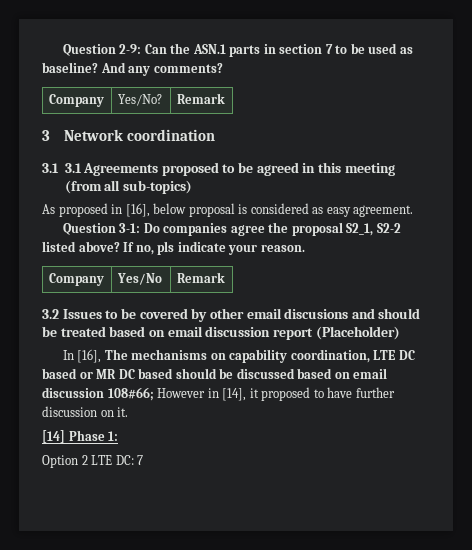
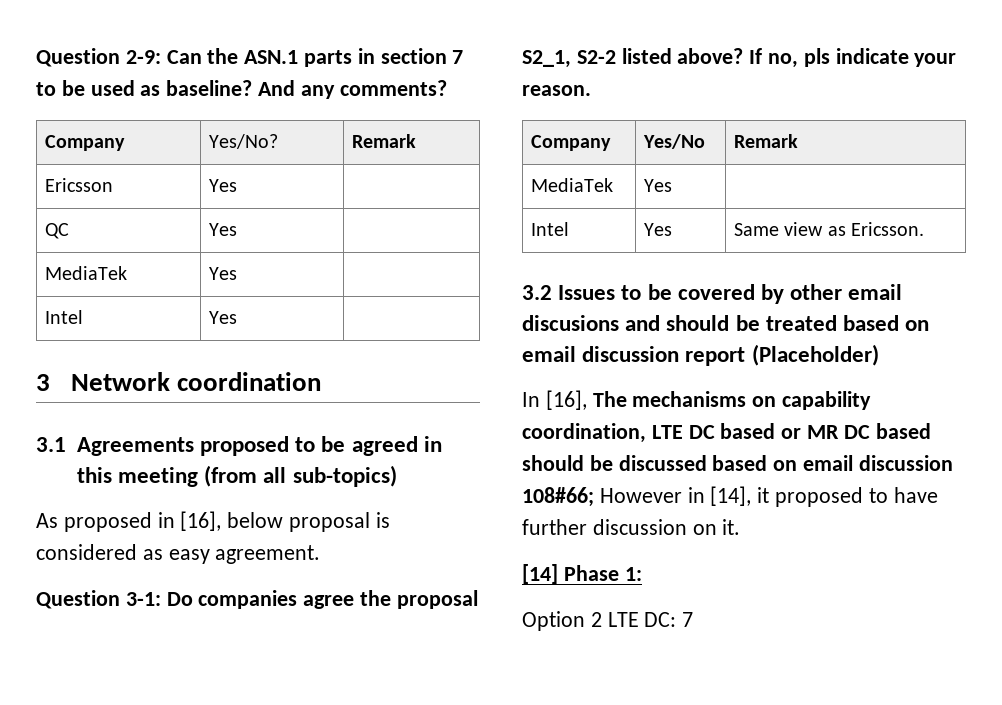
(225, 98) none -> [45,178,114,192] [209,179,238,192] [45,223,70,239] [209,223,238,236] [45,266,128,280] [209,267,238,280] [45,310,84,324] [209,311,238,324] // Ericsson | Yes | // QC | Yes | // MediaTek | Yes | // Intel | Yes |
[64,163,82,173] 3.1 -> (66, 444) none
(225, 277) none -> [531,178,614,192] [644,179,673,192] [531,222,570,236] [644,223,673,236] [734,222,924,236] // MediaTek | Yes | // Intel | Yes | Same view as Ericsson.

